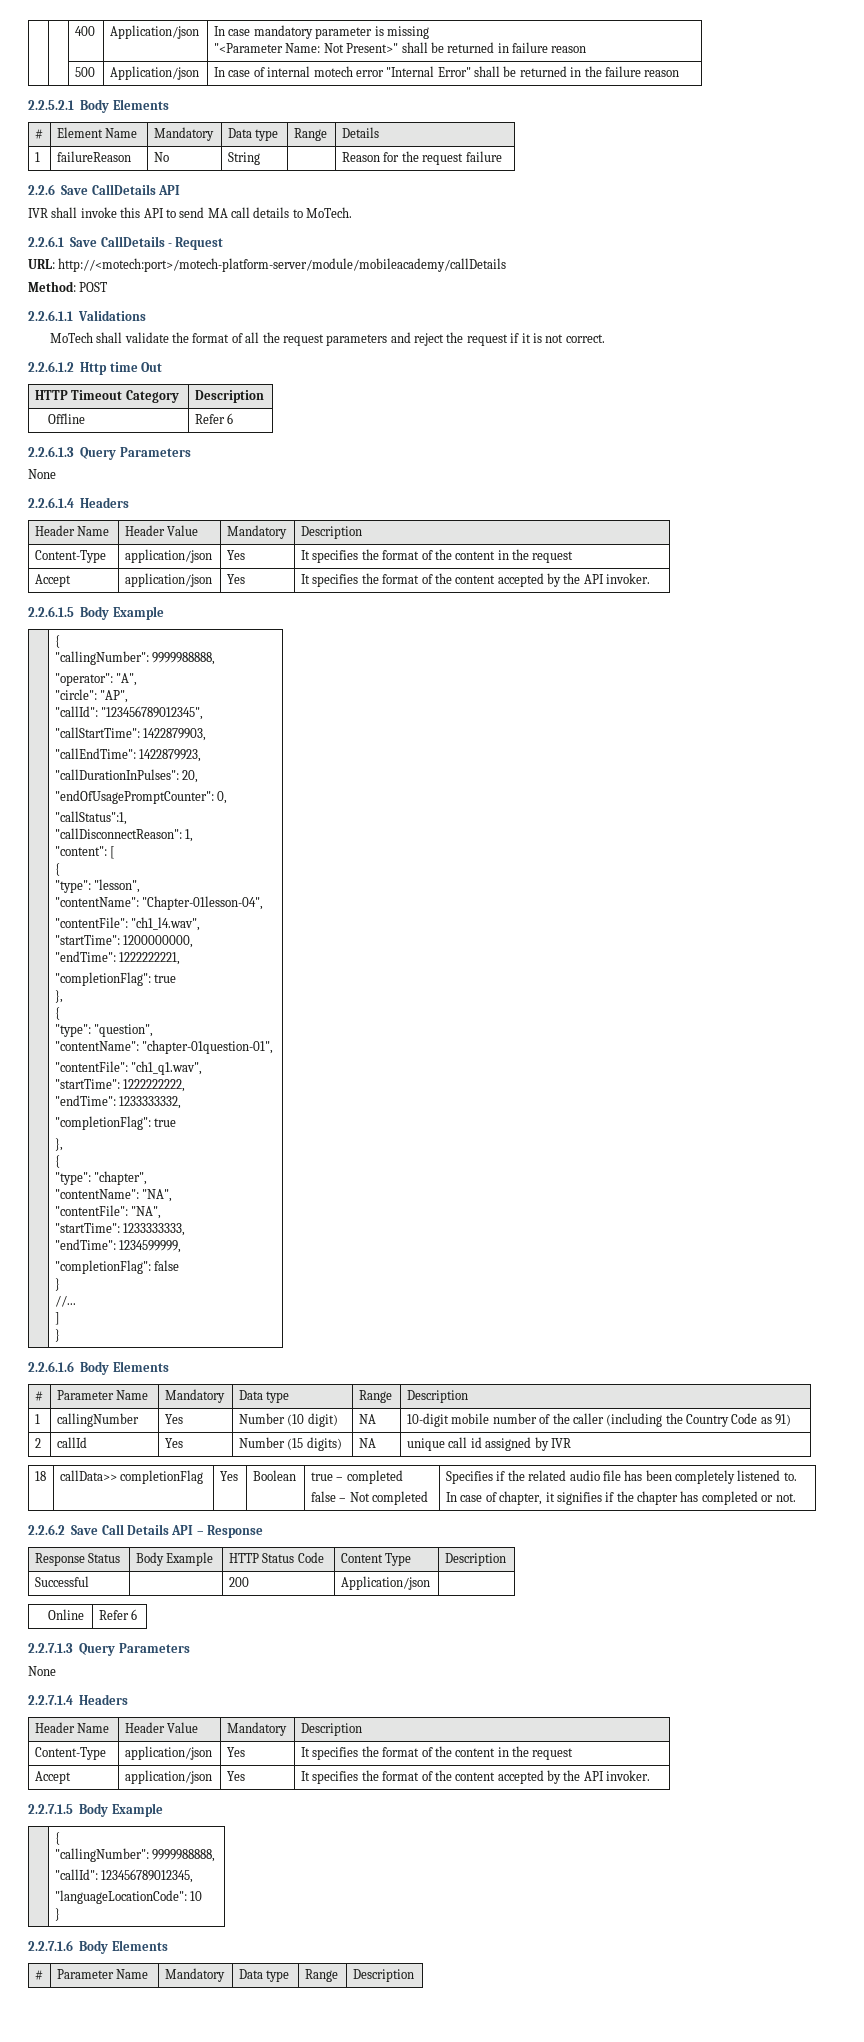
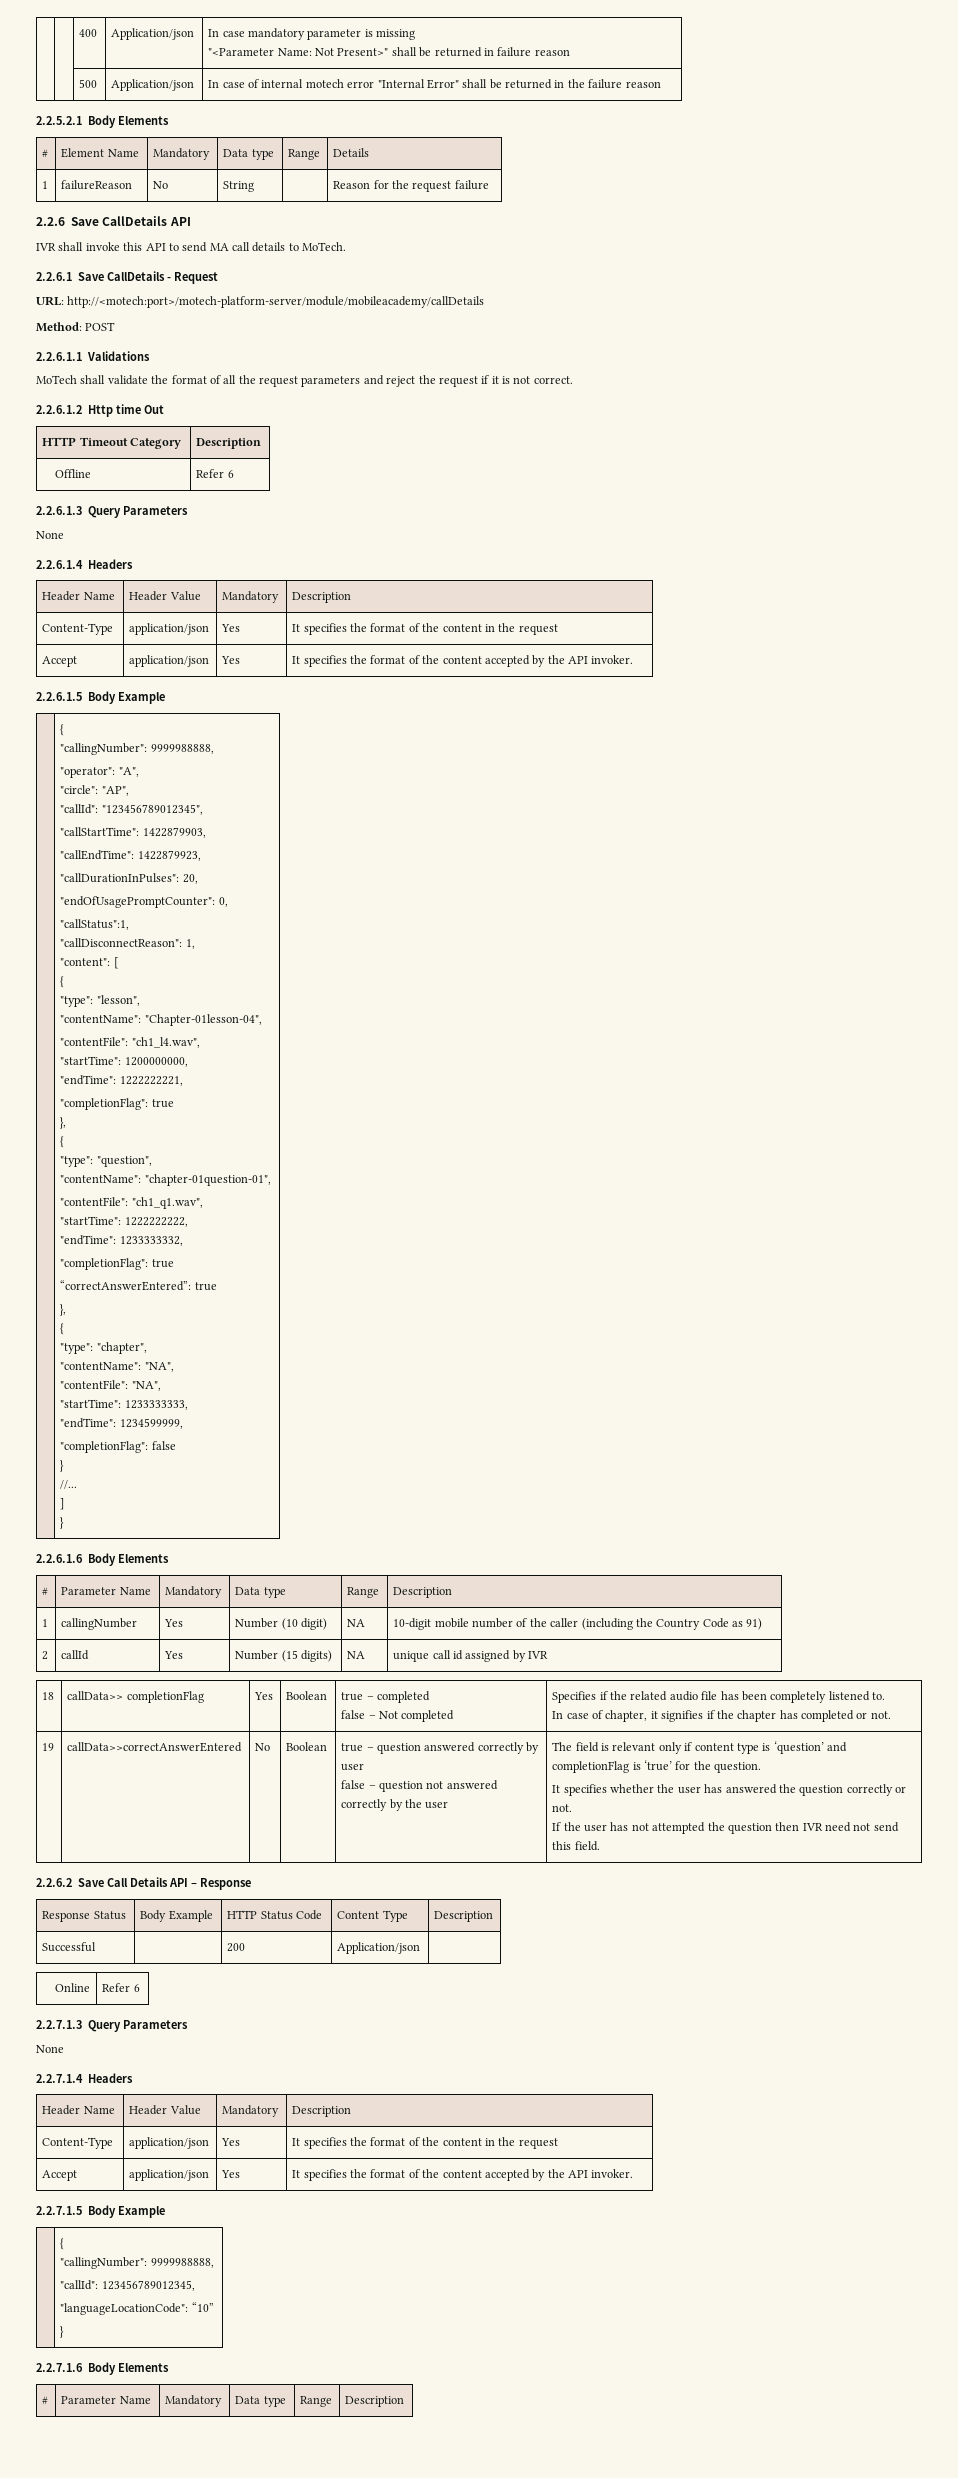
(177, 1122) none -> [60,1280,217,1291] // “correctAnswerEntered”: true
(796, 1497) none -> [42,1743,55,1751] [67,1742,243,1752] [255,1743,271,1751] [286,1742,328,1751] [341,1742,540,1754] [341,1763,365,1771] [341,1780,498,1792] [341,1799,449,1811] [552,1741,848,1754] [552,1760,762,1773] [552,1784,907,1796] [552,1804,573,1812] [552,1822,899,1834] [552,1841,600,1851] // 19 | callData>>correctAnswerEntered | No | Boolean | true – question answered correctly by user // false – question not answered correctly by the user | The field is relevant only if content type is ‘question’ and completionFlag is ‘true’ for the question. // It specifies whether the user has answered the question correctly or not. // If the user has not attempted the question then IVR need not send this field.
[190,1891,203,1901] 10 -> [191,2302,214,2312] “10”

